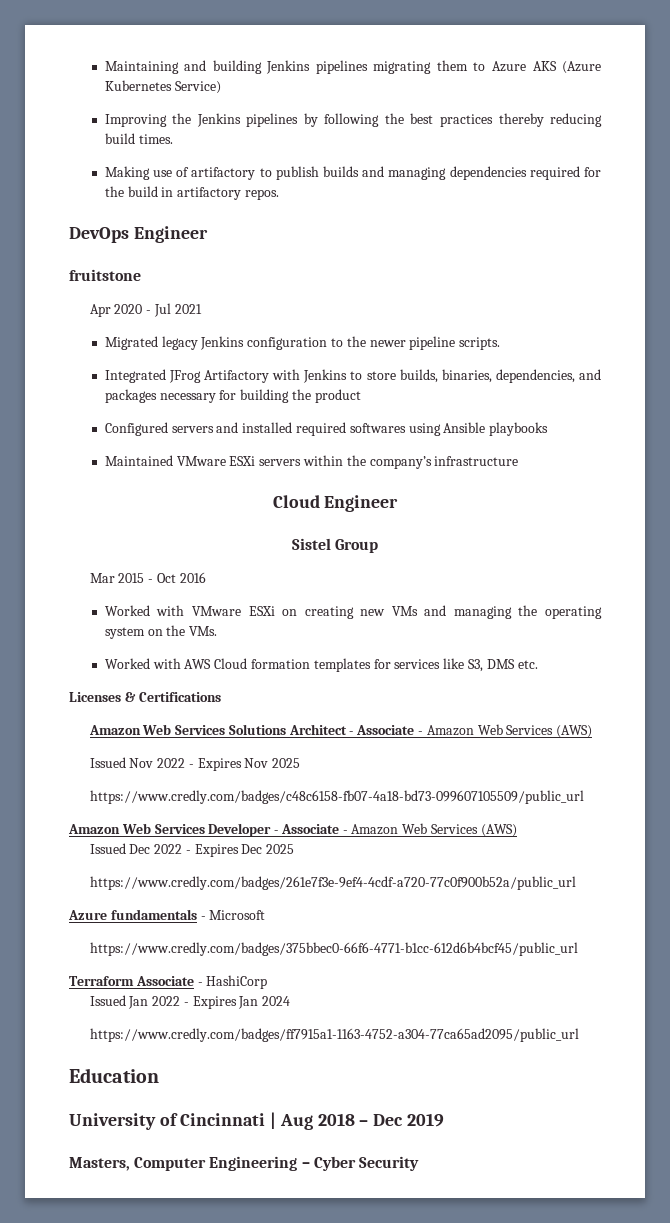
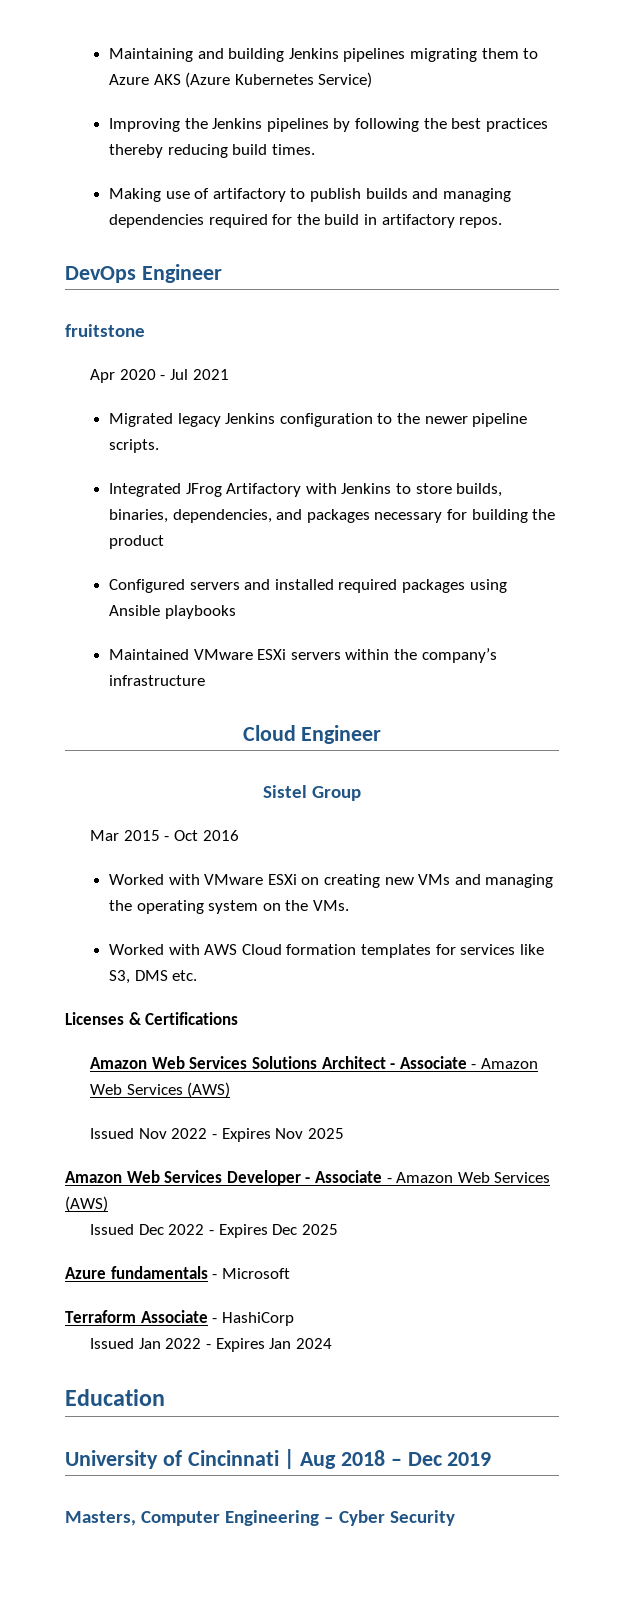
[349,423,406,433] softwares -> [401,579,465,593] packages
[89,790,584,804] // https://www.credly.com/badges/c48c6158-fb07-4a18-bd73-099607105509/public_url -> (344, 1133) none
[89,876,576,890] // https://www.credly.com/badges/261e7f3e-9ef4-4cdf-a720-77c0f900b52a/public_url -> (338, 1229) none
[89,942,578,956] // https://www.credly.com/badges/375bbec0-66f6-4771-b1cc-612d6b4bcf45/public_url -> (290, 1273) none
[89,1028,579,1042] // https://www.credly.com/badges/ff7915a1-1163-4752-a304-77ca65ad2095/public_url -> (332, 1343) none

